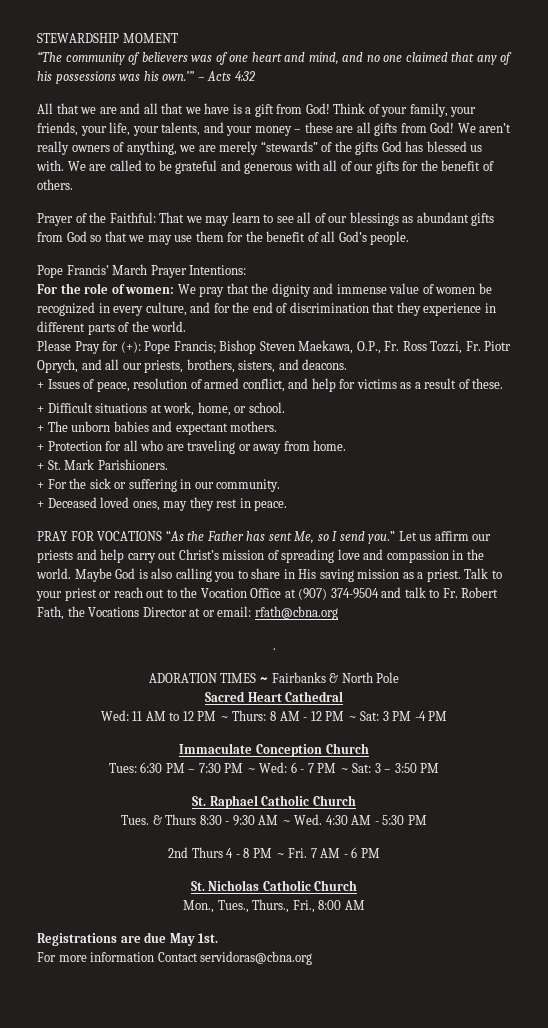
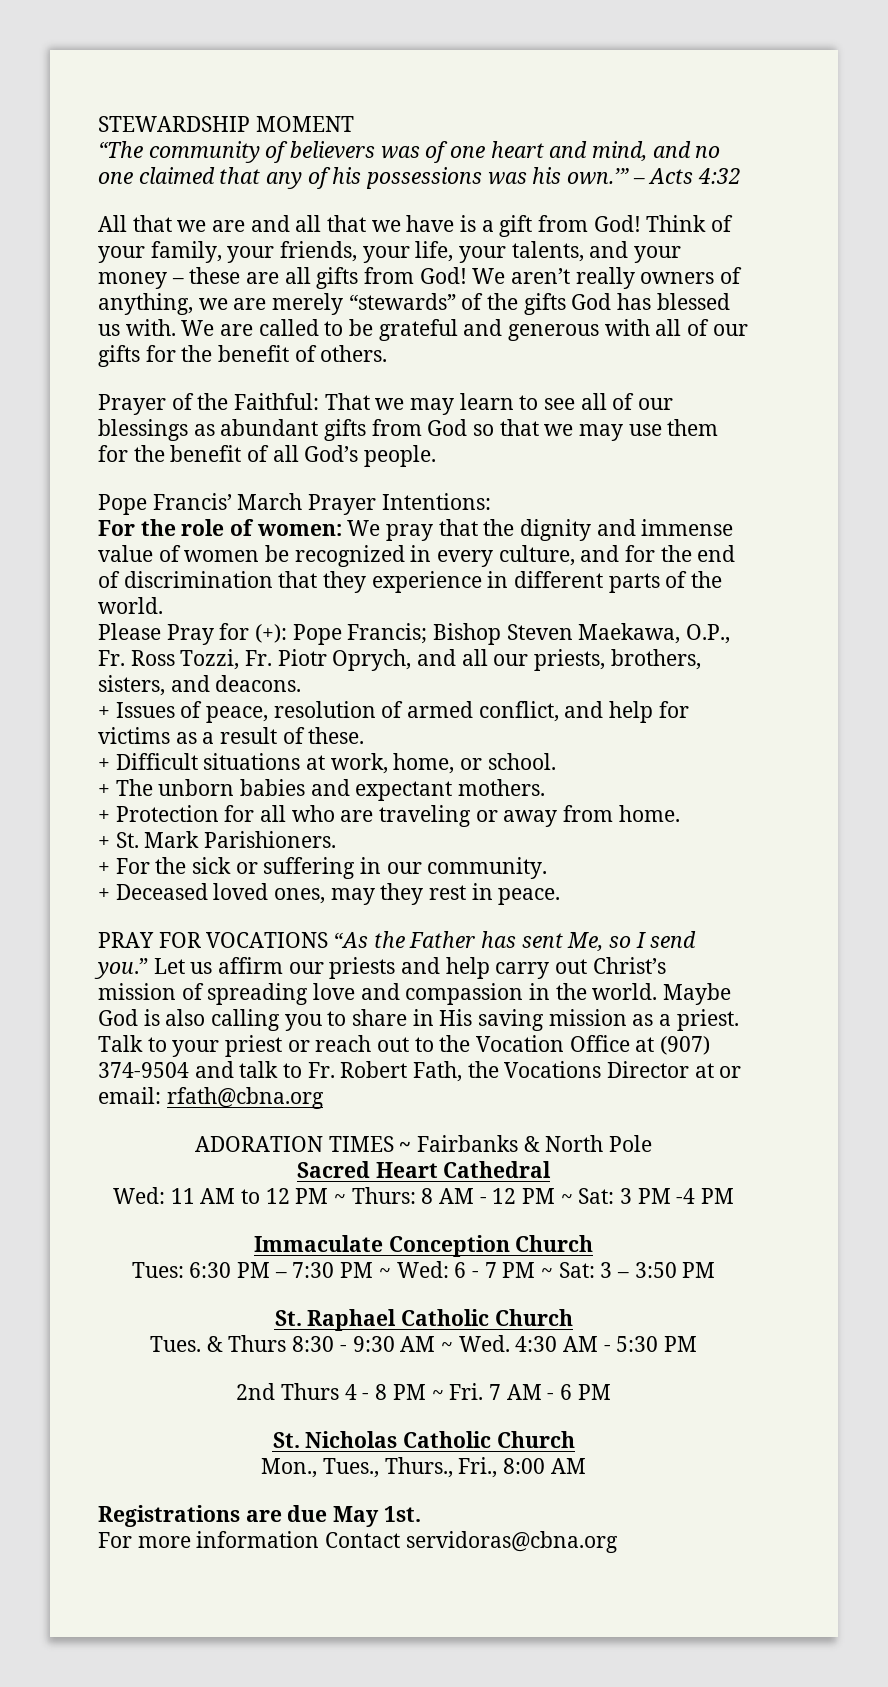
[272,648,276,650] // . -> (324, 1098) none

